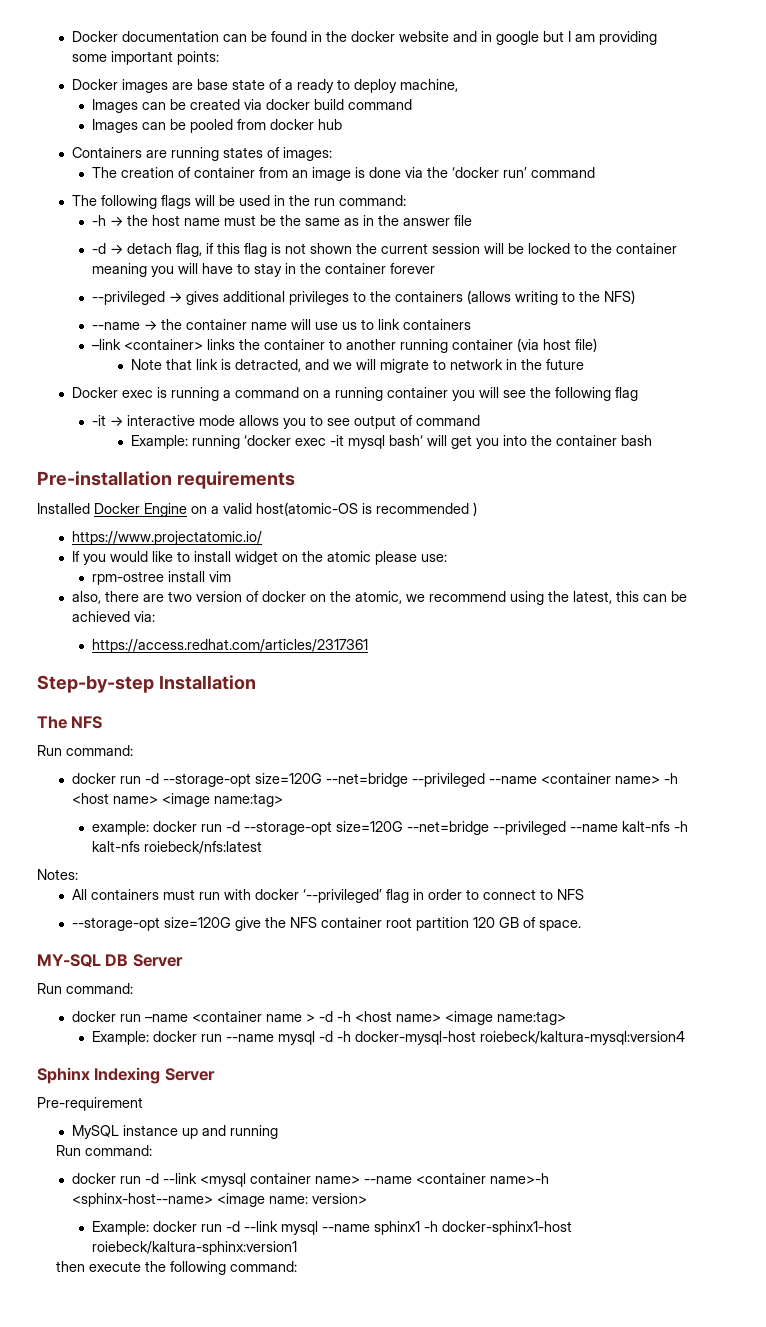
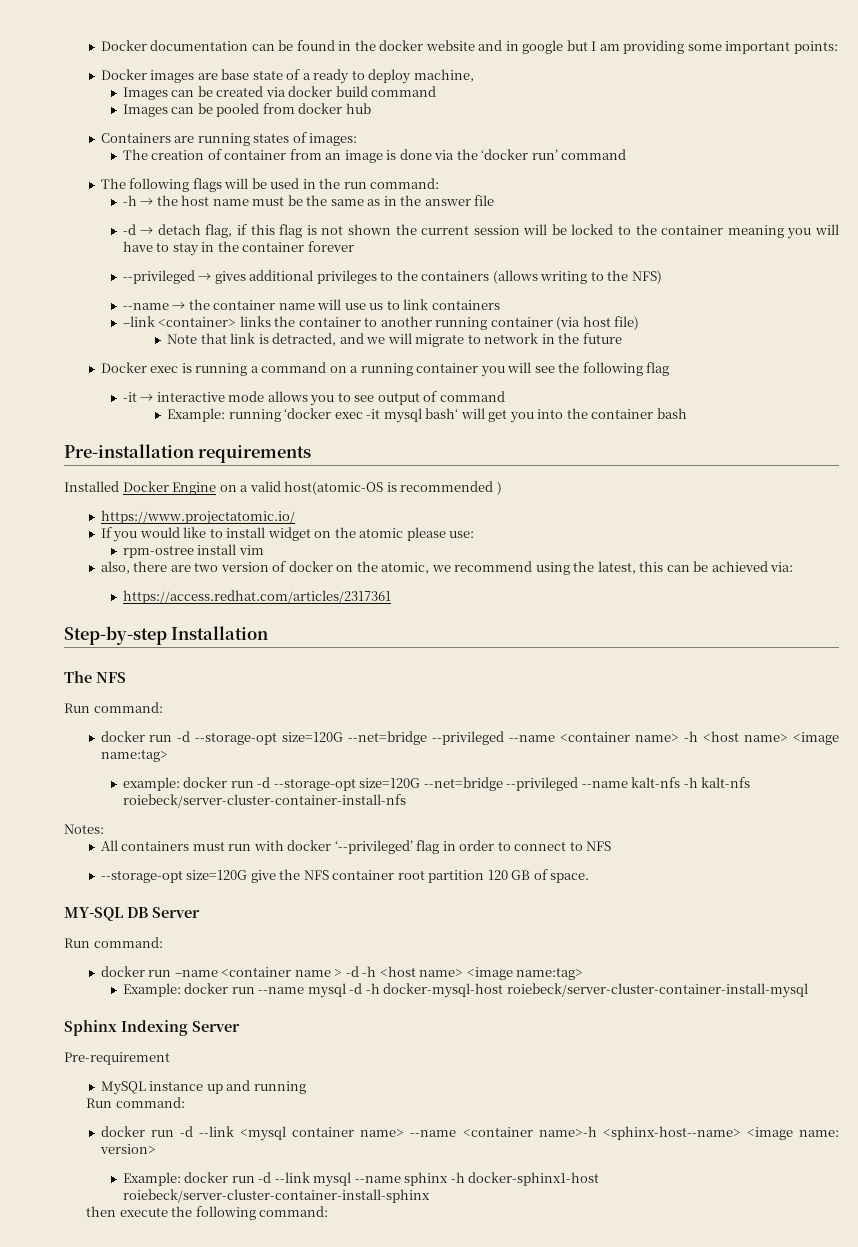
[143,841,262,854] roiebeck/nfs:latest -> [122,794,406,808] roiebeck/server-cluster-container-install-nfs
[479,1031,685,1045] roiebeck/kaltura-mysql:version4 -> [506,983,808,998] roiebeck/server-cluster-container-install-mysql
[373,1221,420,1235] sphinx1 -> [404,1172,449,1186] sphinx
[91,1241,297,1255] roiebeck/kaltura-sphinx:version1 -> [122,1189,430,1203] roiebeck/server-cluster-container-install-sphinx

